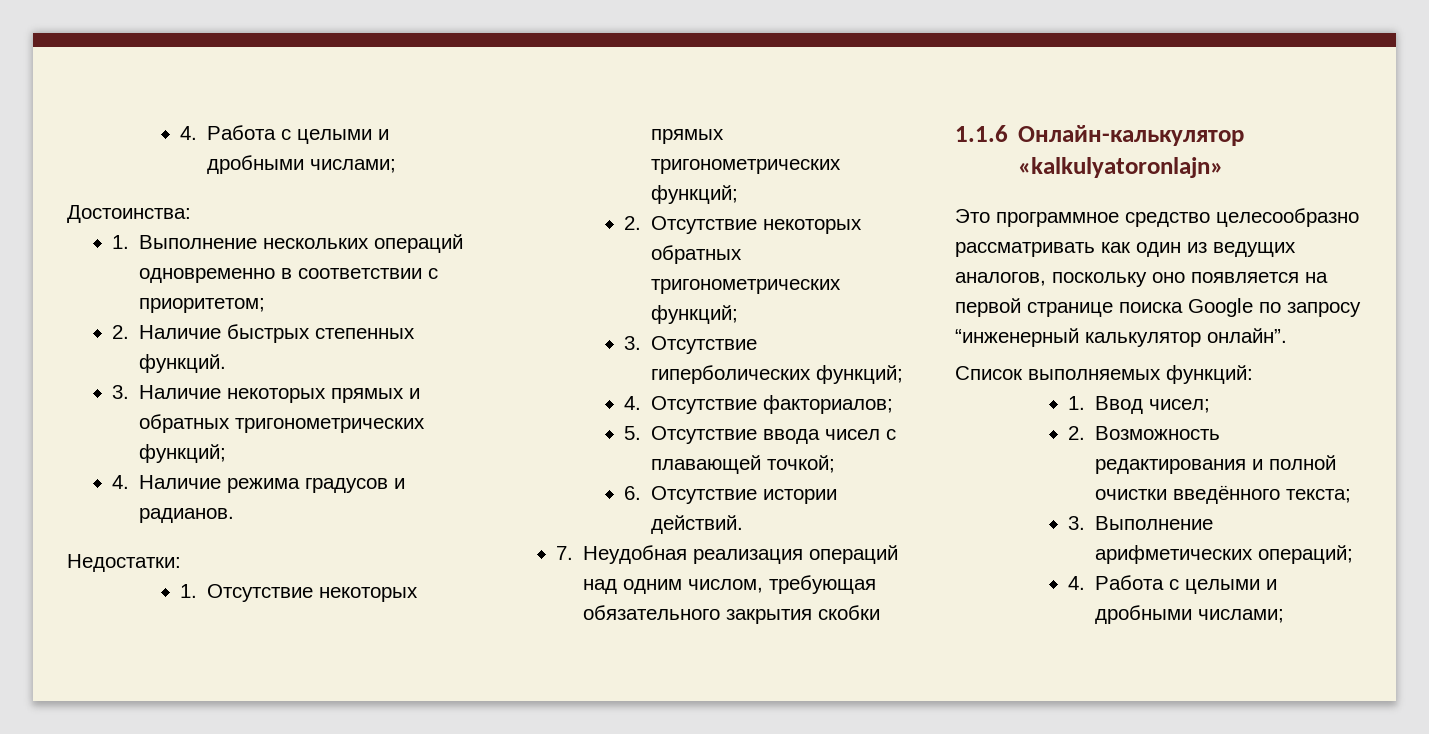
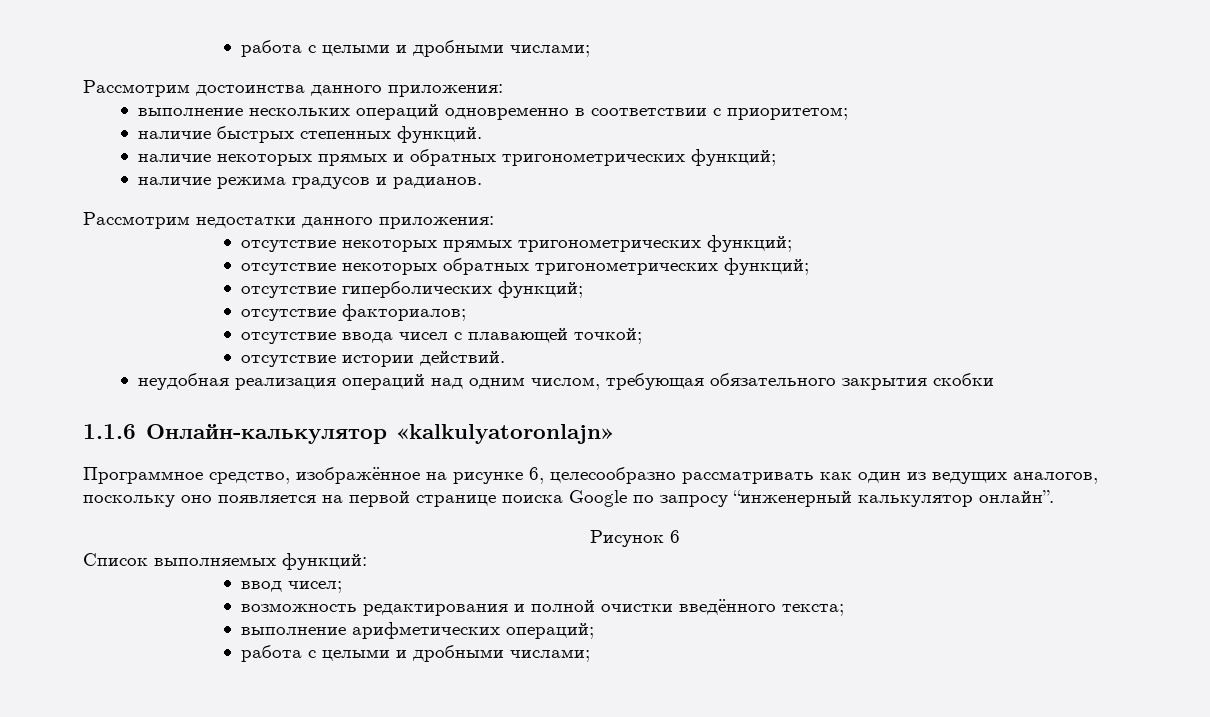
[180,125,277,140] 4. Работа -> [241,40,303,57] работа
[67,205,191,223] [112,235,258,249] Достоинства: // 1. Выполнение -> [83,80,503,97] [138,108,244,116] Рассмотрим достоинства данного приложения: // выполнение
[112,325,222,339] 2. Наличие -> [138,131,212,139] наличие
[112,385,222,399] 3. Наличие -> [138,154,212,162] наличие
[112,475,222,489] 4. Наличие -> [138,177,212,185] наличие
[67,554,181,572] [180,584,314,602] Недостатки: // 1. Отсутствие -> [83,212,494,229] [241,240,337,252] Рассмотрим недостатки данного приложения: // отсутствие
[624,216,758,234] 2. Отсутствие -> [241,263,337,275] отсутствие
[624,336,758,354] 3. Отсутствие -> [241,286,337,298] отсутствие
[624,396,758,414] 4. Отсутствие -> [241,309,337,321] отсутствие
[624,426,758,444] 5. Отсутствие -> [241,332,337,344] отсутствие
[624,486,758,504] 6. Отсутствие -> [241,355,337,367] отсутствие
[556,545,688,564] 7. Неудобная -> [138,373,230,390] неудобная
[955,209,1210,227] Это программное средство -> [83,467,544,484] Программное средство, изображённое на рисунке 6,
(1287, 335) none -> [589,530,680,547] // Рисунок 6
[1068,396,1144,414] 1. Ввод -> [241,581,283,592] ввод
[1068,426,1221,440] 2. Возможность -> [241,603,358,612] возможность
[1068,516,1214,530] 3. Выполнение -> [241,627,347,635] выполнение
[1068,575,1165,590] 4. Работа -> [241,645,303,662] работа

